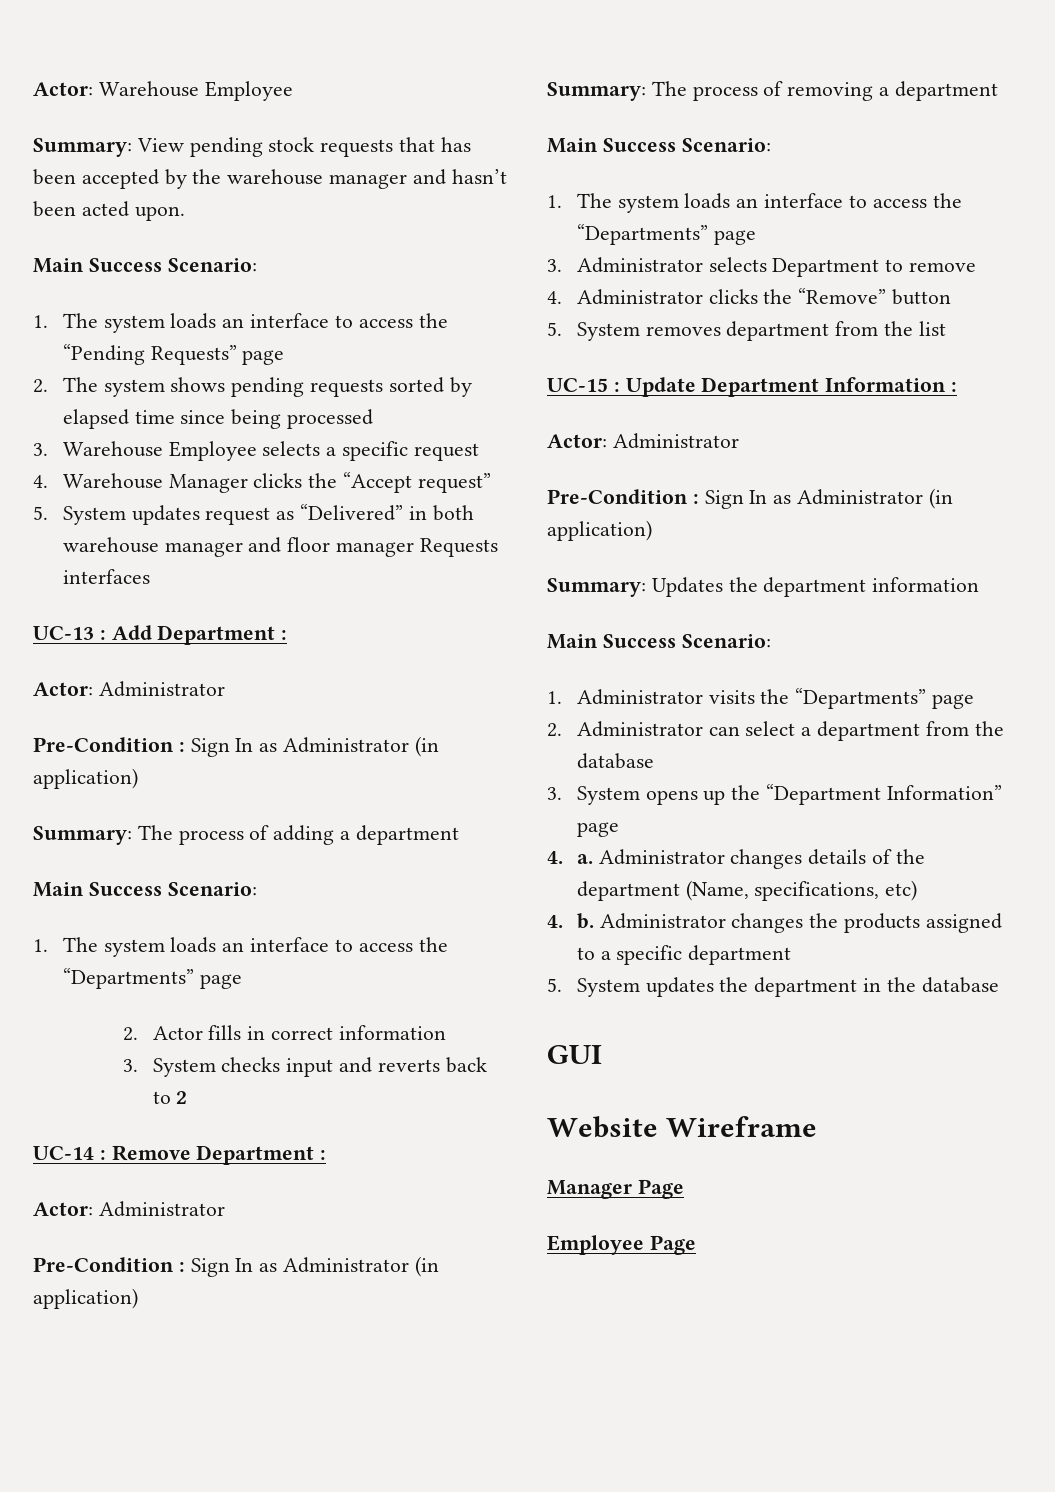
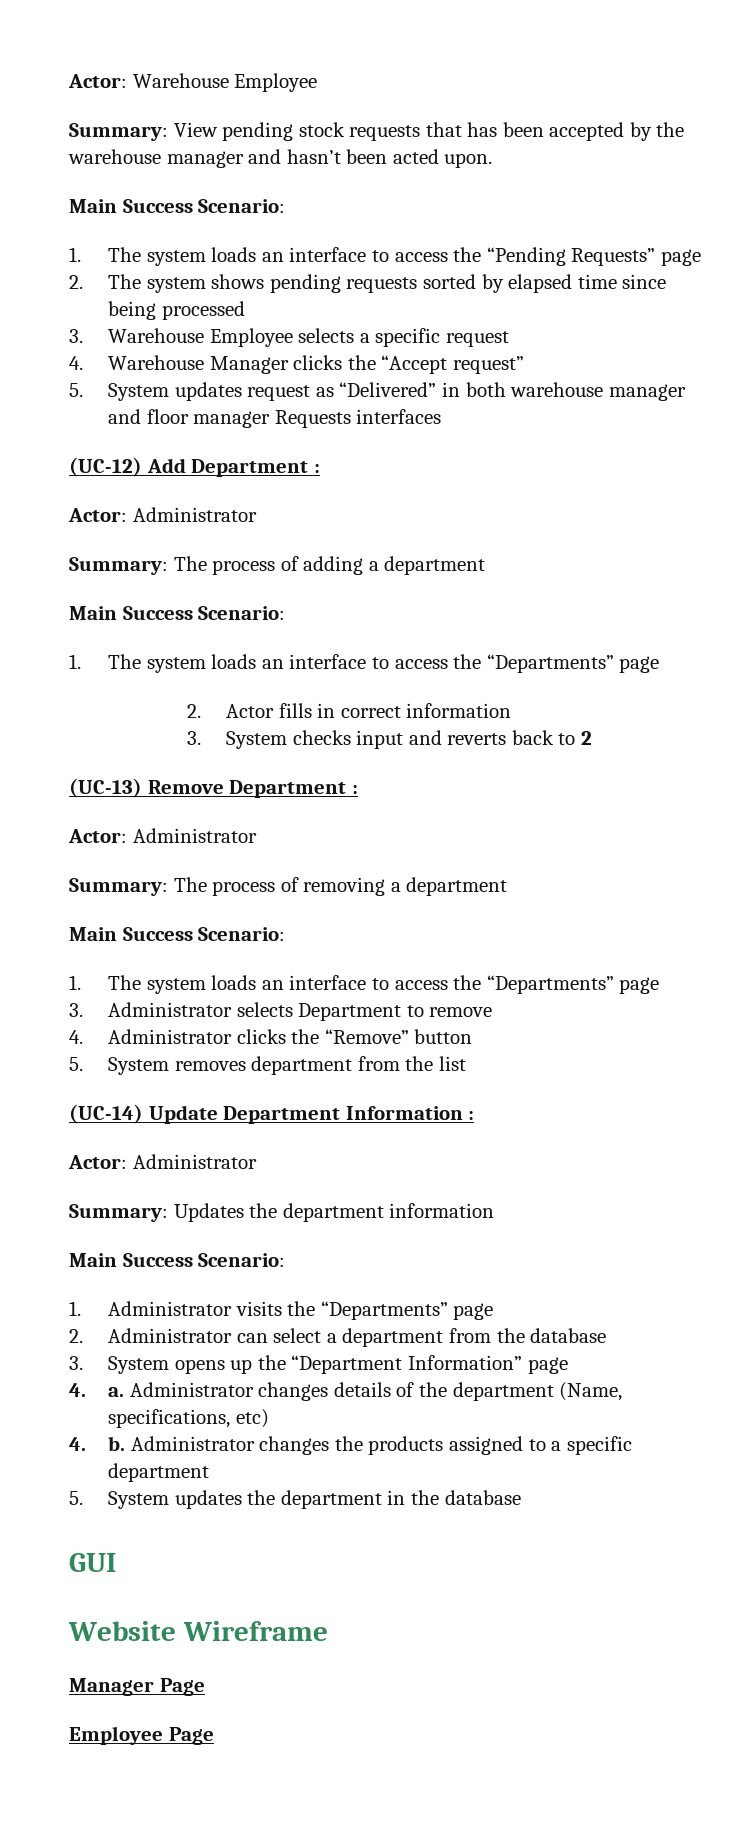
[33,626,106,640] UC-13 : -> [69,457,142,477] (UC-12)
[33,736,439,757] [33,768,138,789] // Pre-Condition : Sign In as Administrator (in application) -> (257, 514) none
[33,1146,106,1160] UC-14 : -> [69,778,142,798] (UC-13)
[33,1256,439,1277] [33,1288,138,1309] // Pre-Condition : Sign In as Administrator (in application) -> (257, 835) none
[547,378,620,392] UC-15 : -> [69,1104,143,1124] (UC-14)
[547,488,953,509] [547,520,652,541] // Pre-Condition : Sign In as Administrator (in application) -> (257, 1161) none

